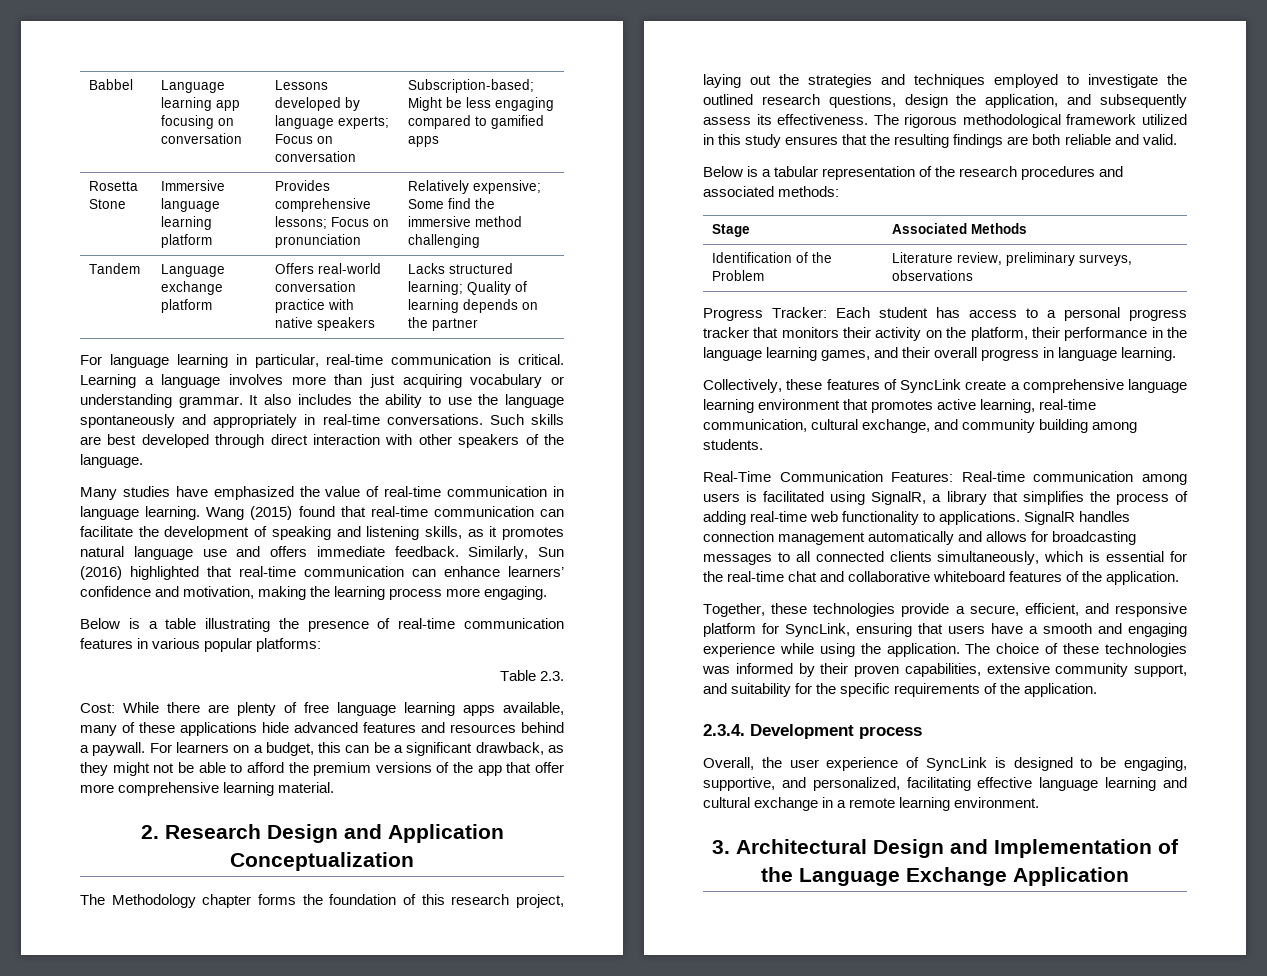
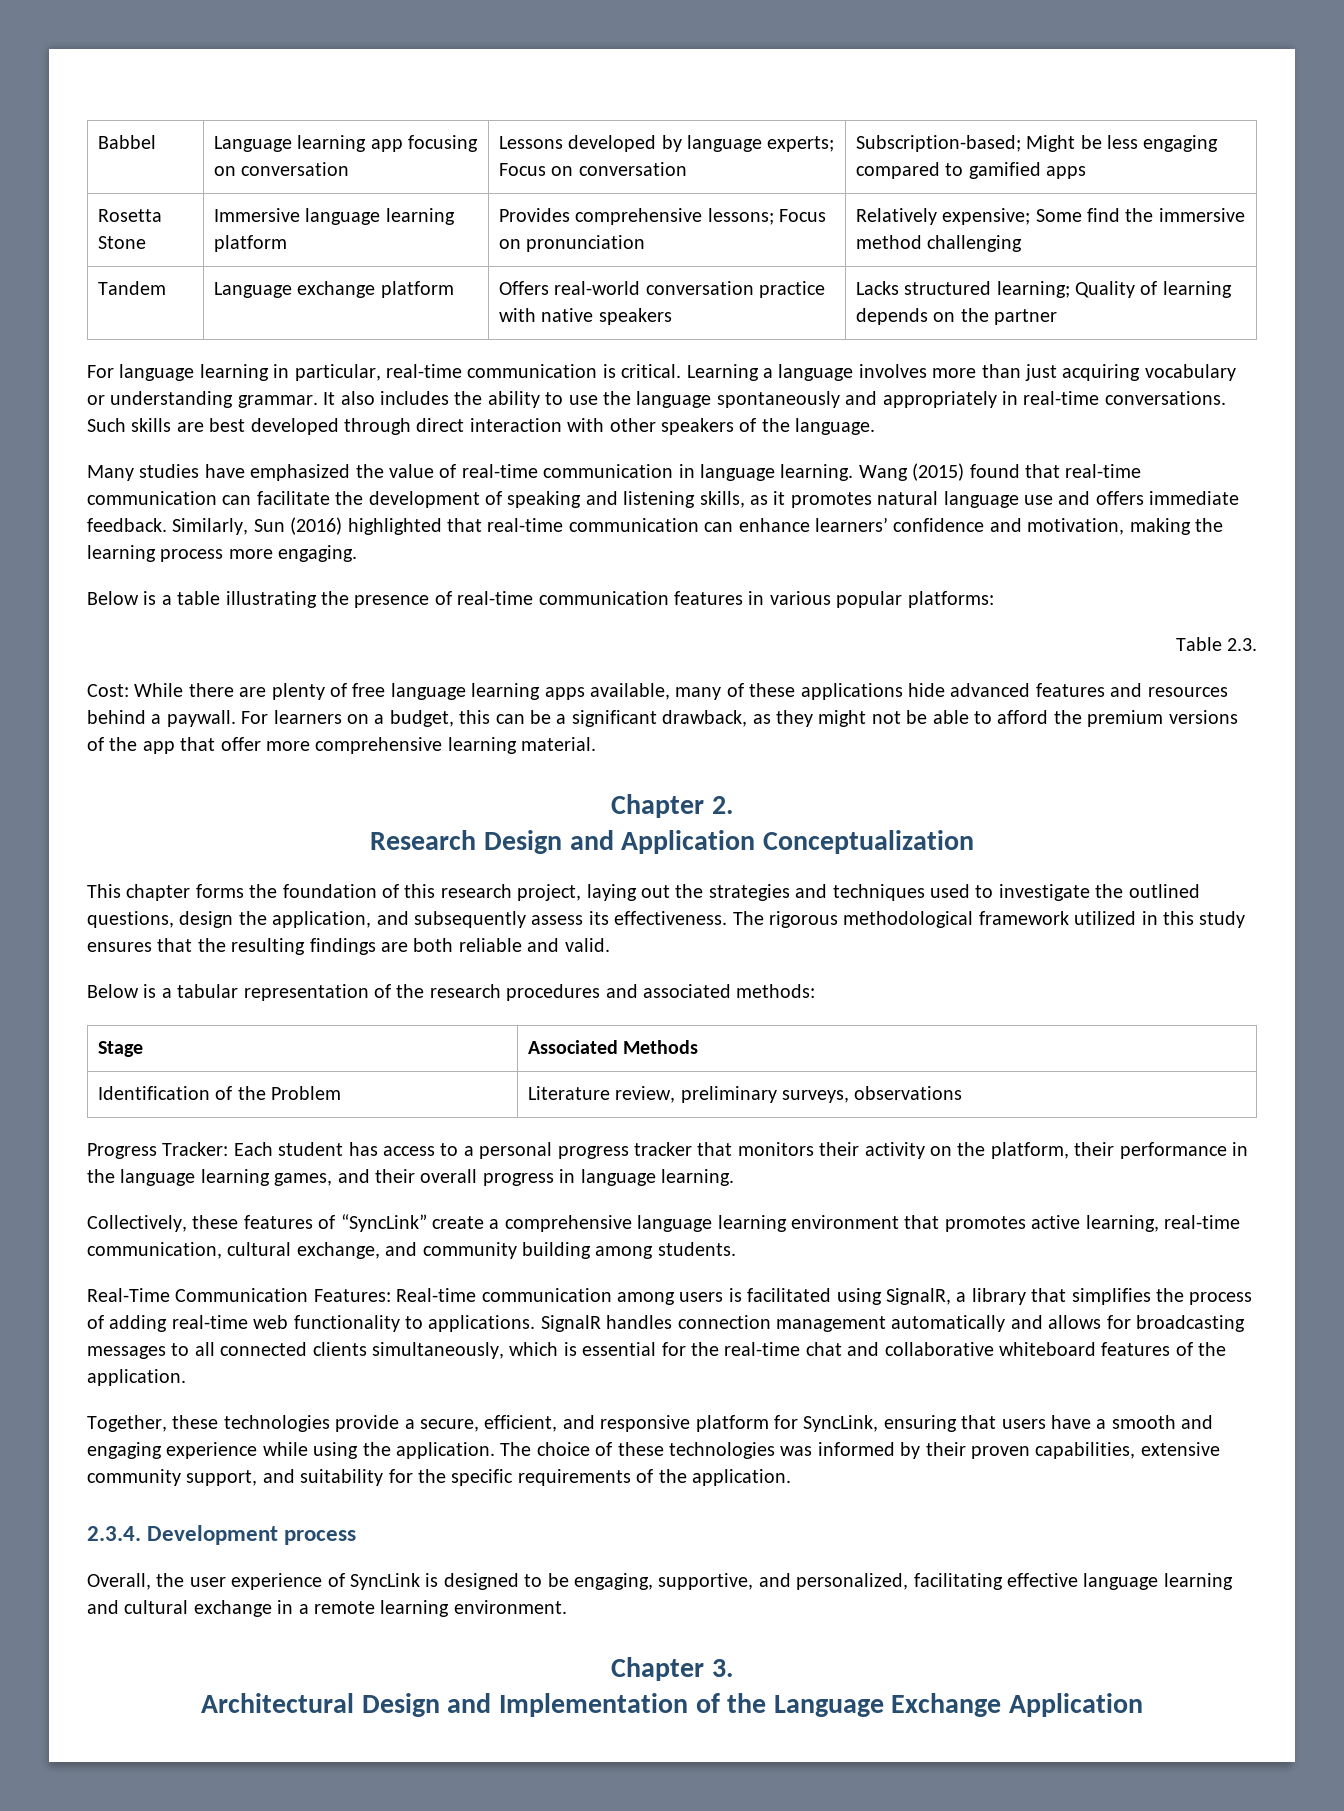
(335, 787) none -> [611,794,705,818] Chapter
(159, 832) none -> (733, 805) //
[80,894,196,908] The Methodology -> [87,884,121,898] This
[994,74,1058,88] employed -> [929,884,970,898] used
[761,94,820,105] research -> (1200, 891) none
[900,379,961,393] SyncLink -> [340,1214,427,1232] “SyncLink”
(1040, 802) none -> [611,1657,705,1681] Chapter
(730, 847) none -> (733, 1668) //

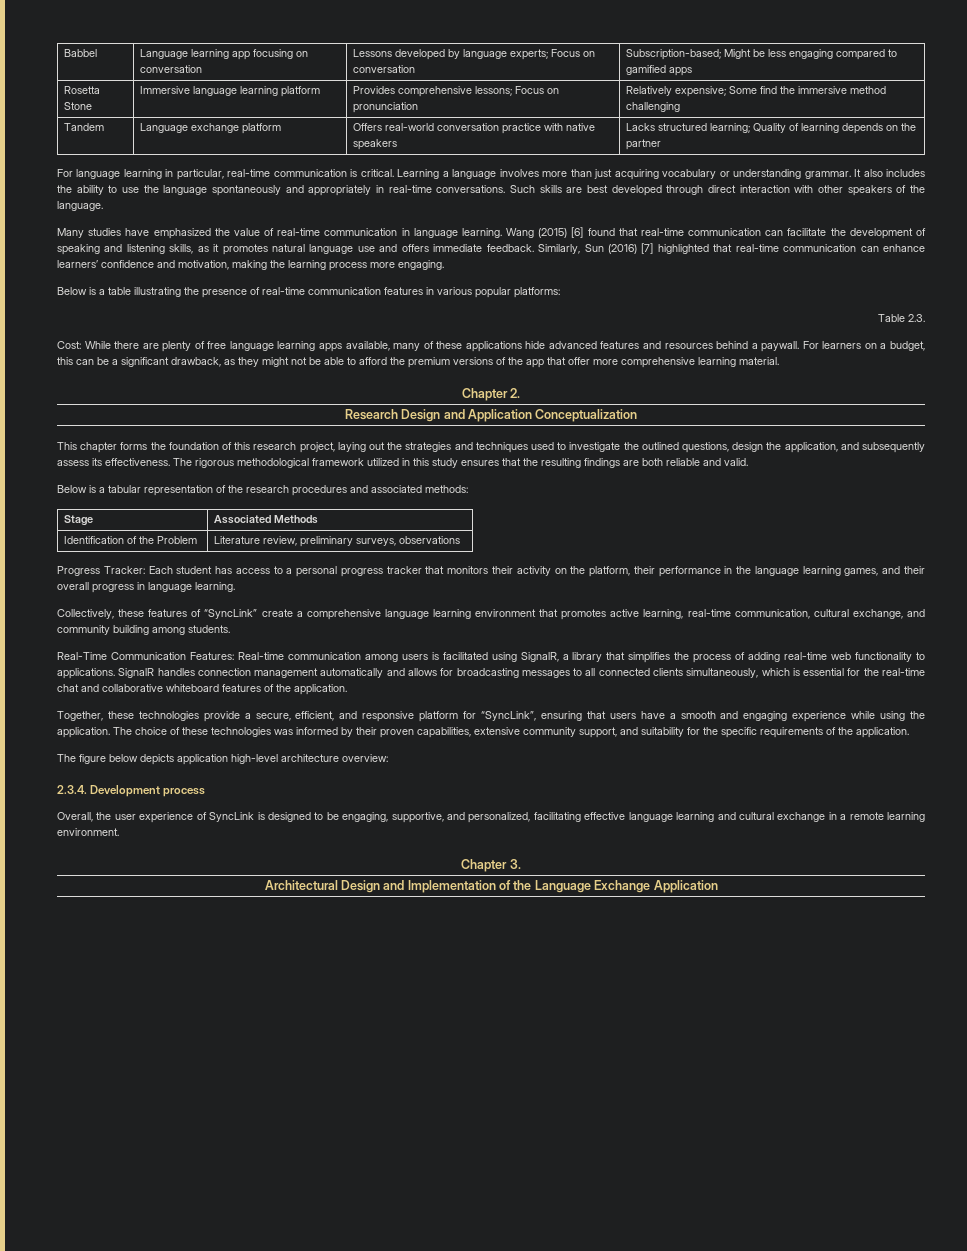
(965, 472) none -> [571,227,584,238] [6]
(343, 526) none -> [641,243,654,254] [7]
[803,1415,879,1432] SyncLink, -> [481,711,537,721] “SyncLink”,
(791, 1477) none -> [57,754,388,765] // The figure below depicts application high-level architecture overview:

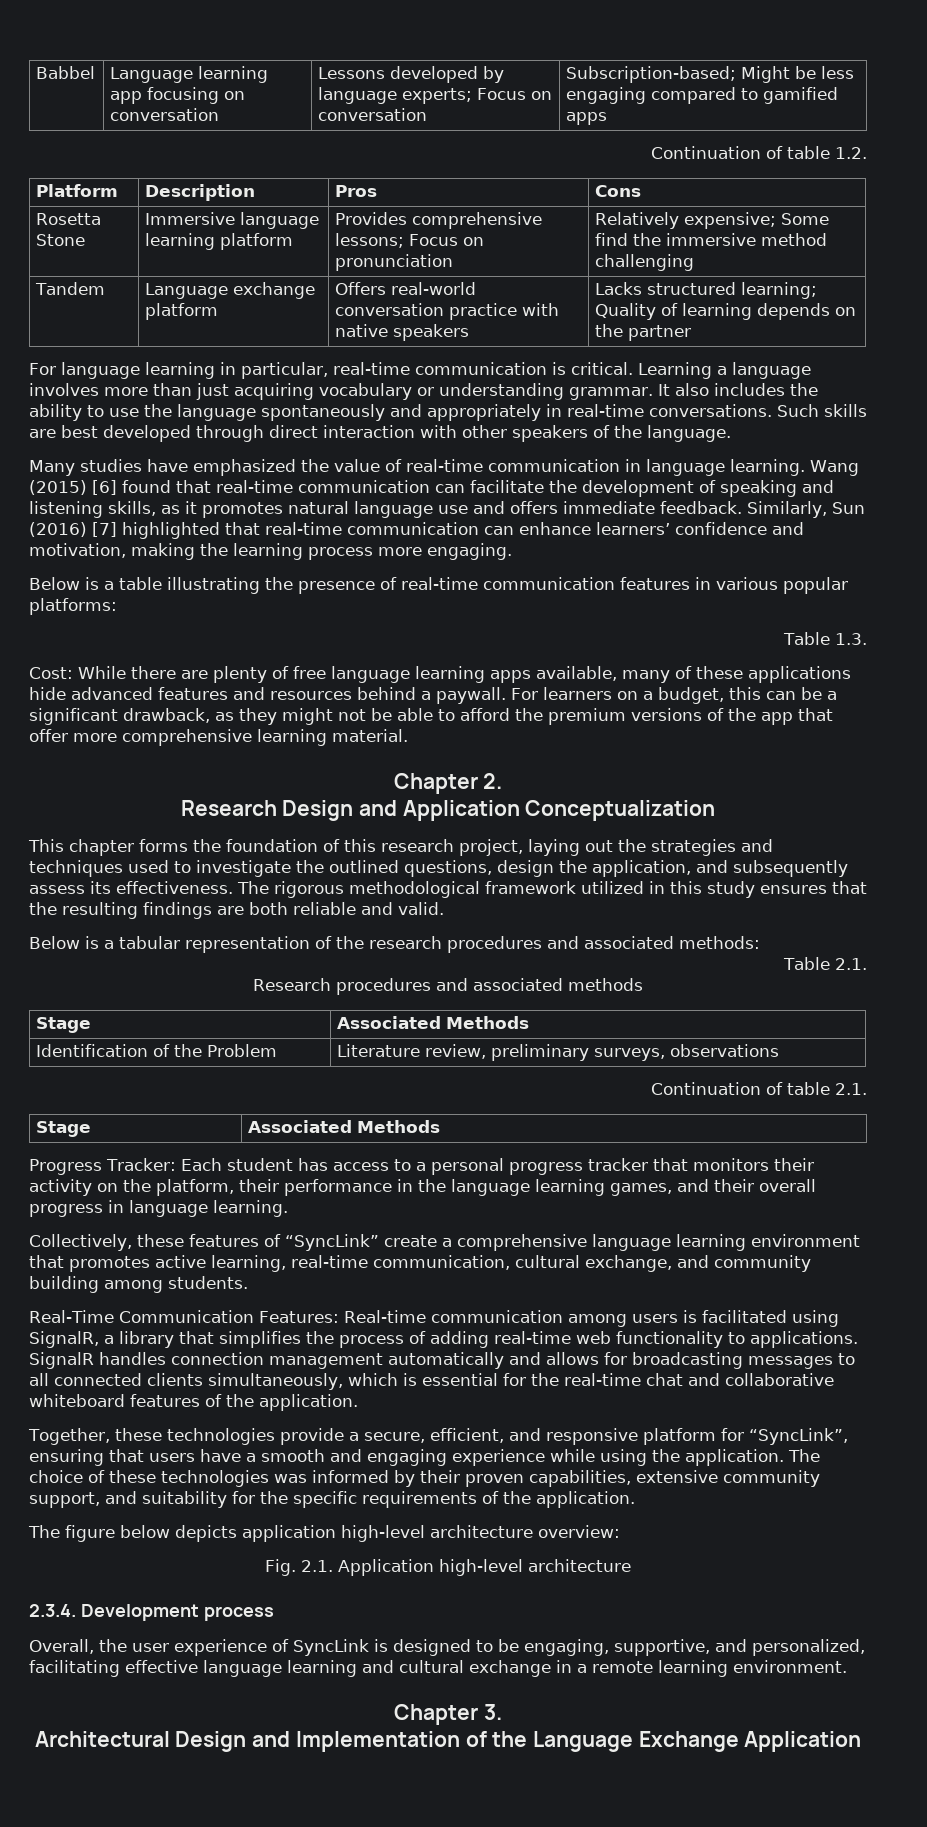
(693, 71) none -> [651,146,867,159] [36,184,119,197] [145,184,256,201] [335,185,378,197] [595,185,642,197] // Continuation of table 1.2. // Platform | Description | Pros | Cons
[908,314,925,322] 2.3. -> [835,633,867,645] 1.3.
(468, 489) none -> [783,957,867,970] [253,978,643,995] // Table 2.1. // Research procedures and associated methods
(461, 540) none -> [651,1082,867,1095] [36,1121,92,1137] [248,1120,441,1133] // Continuation of table 2.1. // Stage | Associated Methods
(388, 758) none -> [265,1559,631,1576] // Fig. 2.1. Application high-level architecture

